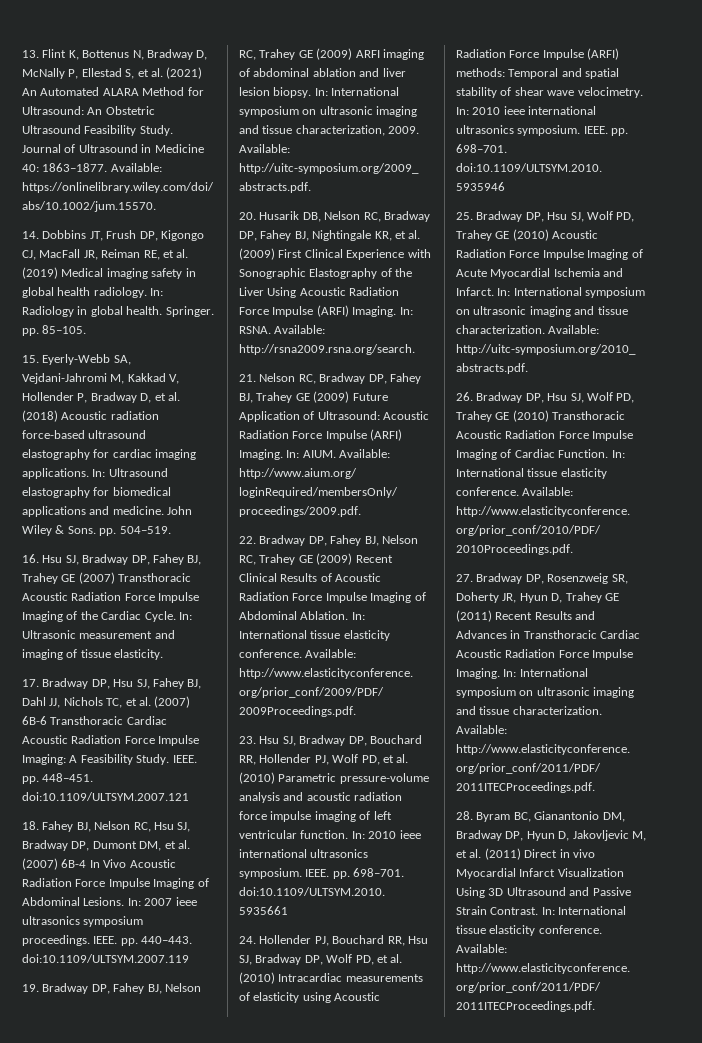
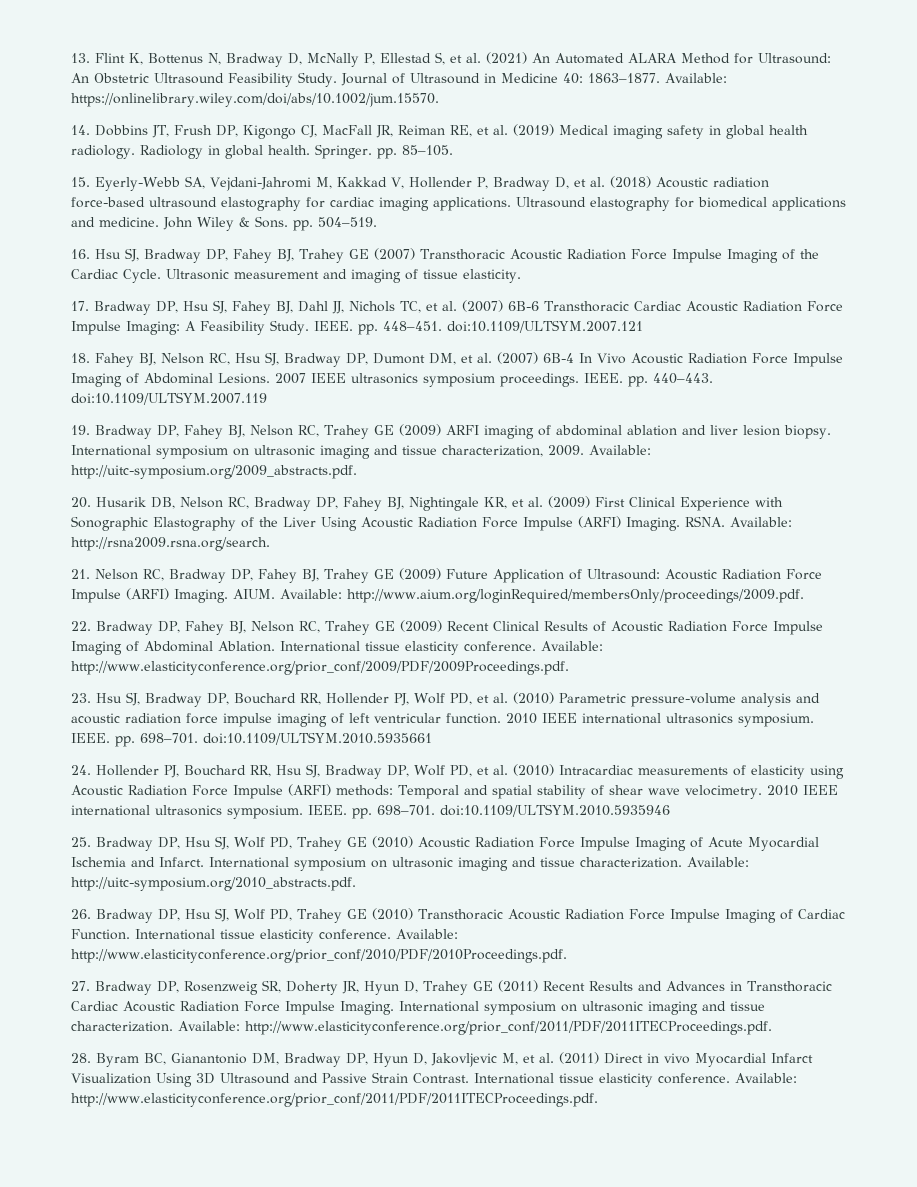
[150,288,164,296] In: -> (135, 152) none
[92,469,106,477] In: -> (511, 204) none
[178,612,192,620] In: -> (161, 276) none
[127,897,197,906] In: 2007 ieee -> [275,373,346,384] 2007 IEEE
[314,88,328,96] In: -> (831, 432) none
[399,307,413,315] In: -> (680, 524) none
[286,450,300,458] In: -> (228, 596) none
[351,612,365,620] In: -> (275, 646) none
[351,830,421,839] In: 2010 ieee -> [506,713,577,724] 2010 IEEE
[456,106,525,115] In: 2010 ieee -> [766,785,838,796] 2010 IEEE
[497,288,511,296] In: -> (204, 862) none
[611,450,625,458] In: -> (130, 934) none
[503,669,517,677] In: -> (394, 1008) none
[541,907,555,915] In: -> (469, 1078) none

